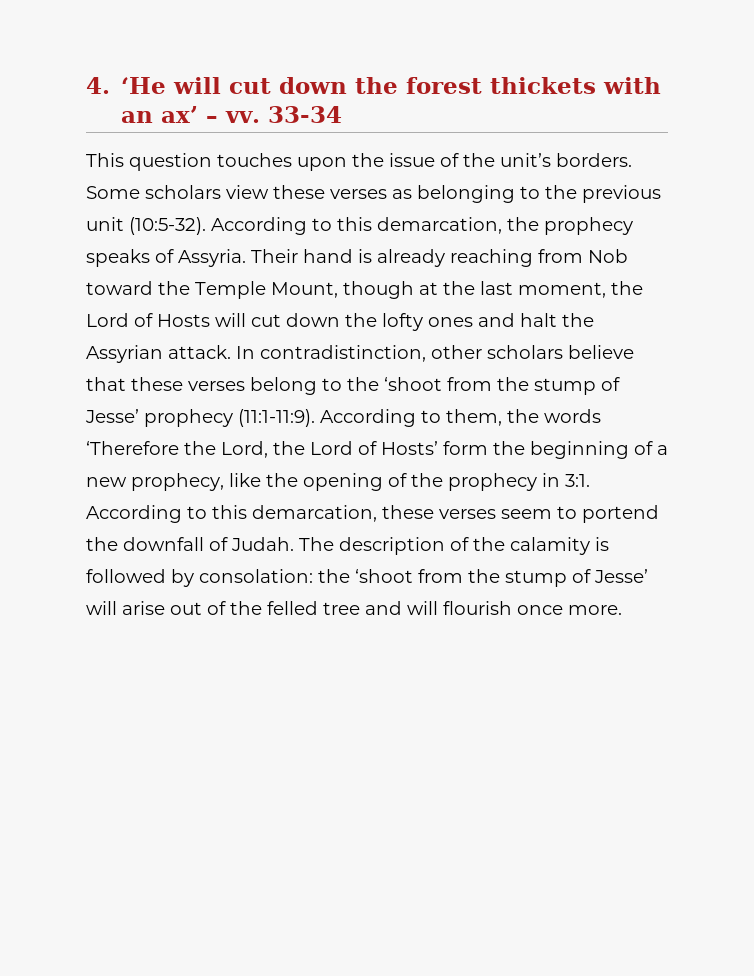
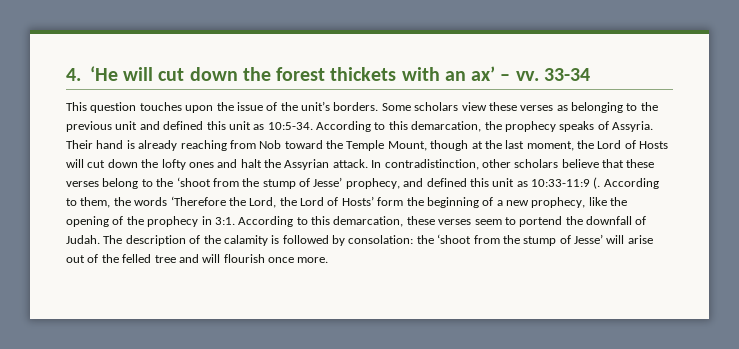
[129,217,206,235] (10:5-32). -> [139,121,313,130] and defined this unit as 10:5-34.
[144,409,315,427] prophecy (11:1-11:9). -> [345,177,601,189] prophecy, and defined this unit as 10:33-11:9 (.

